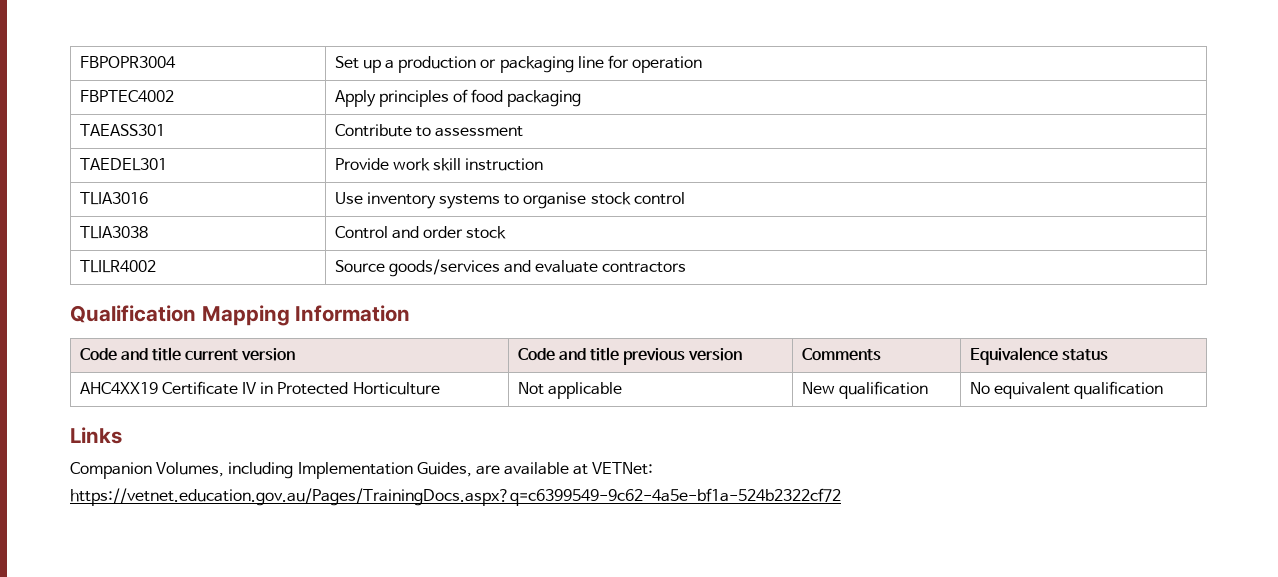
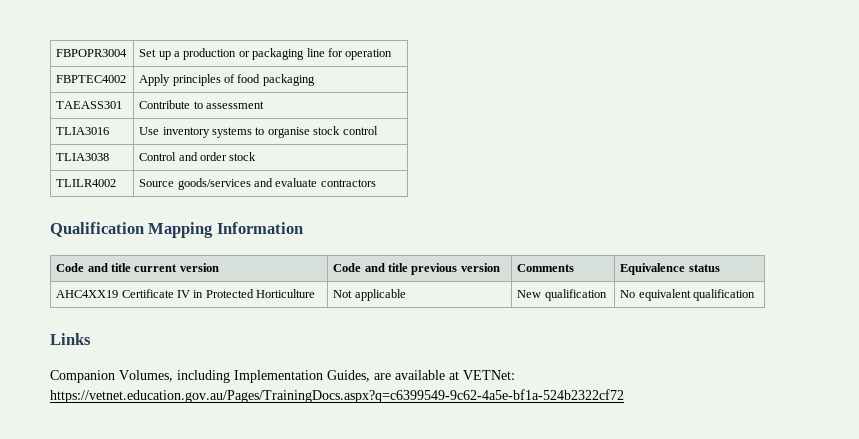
[79,158,167,171] [334,158,544,171] // TAEDEL301 | Provide work skill instruction -> (265, 105) none

